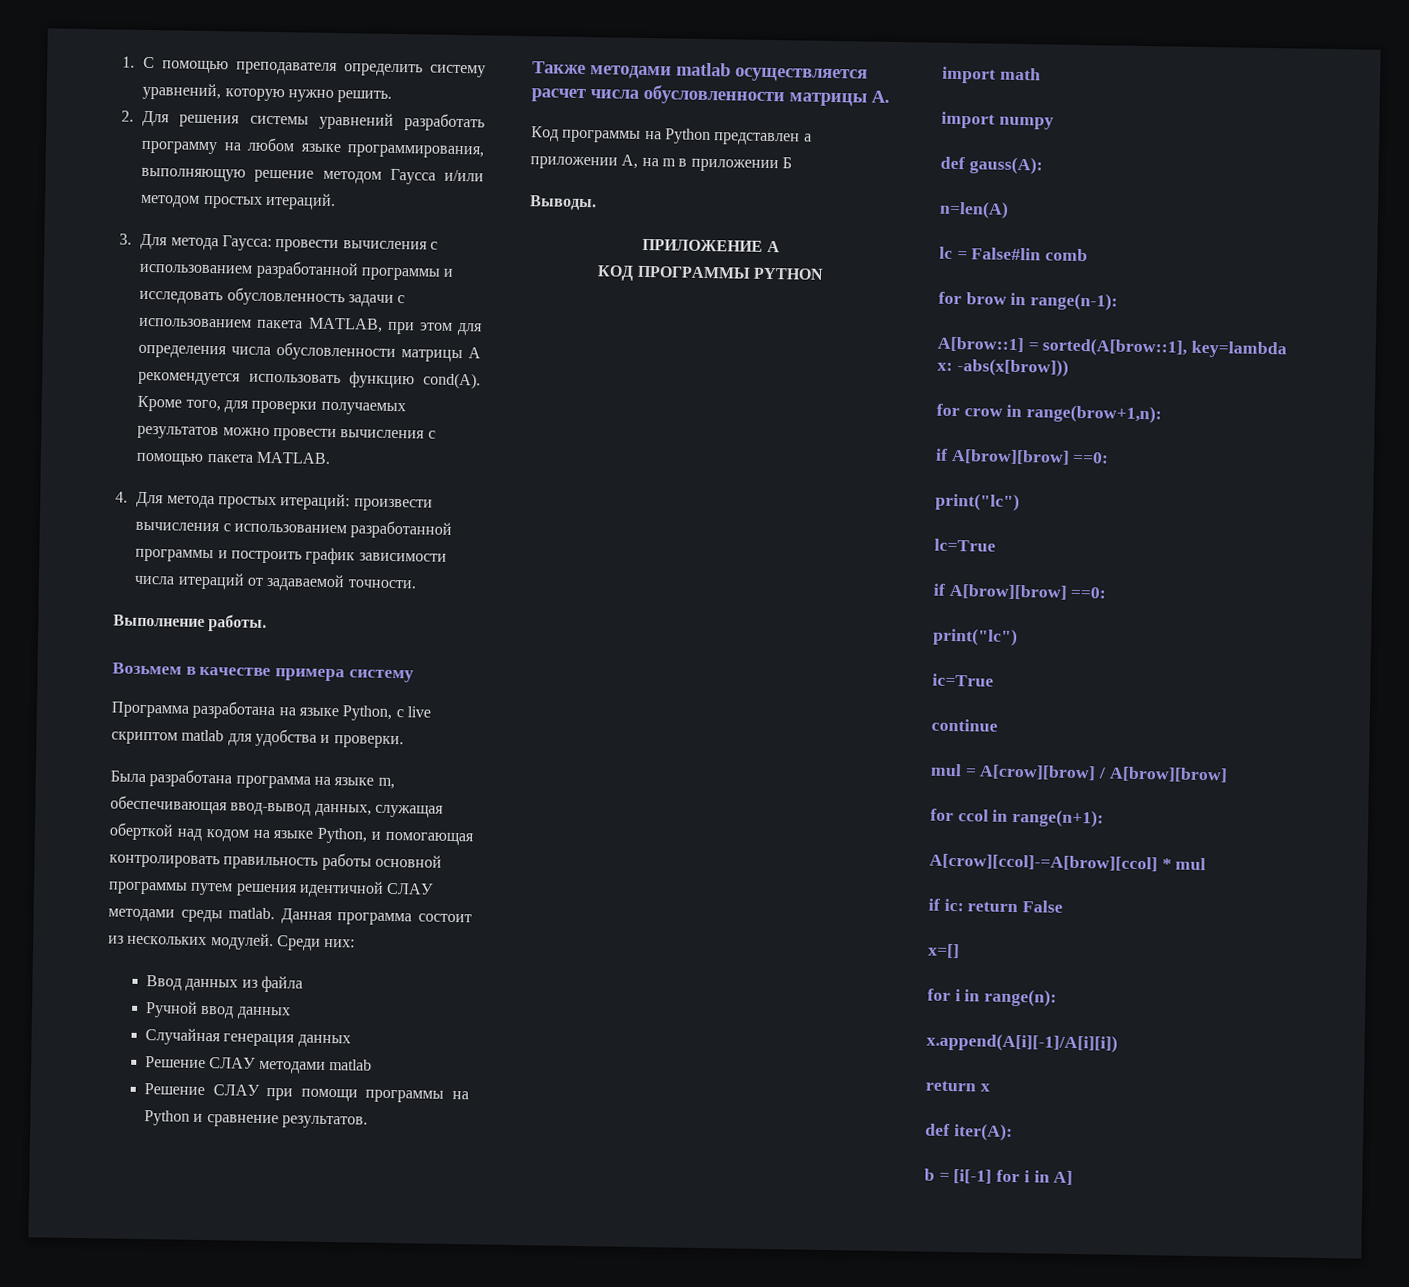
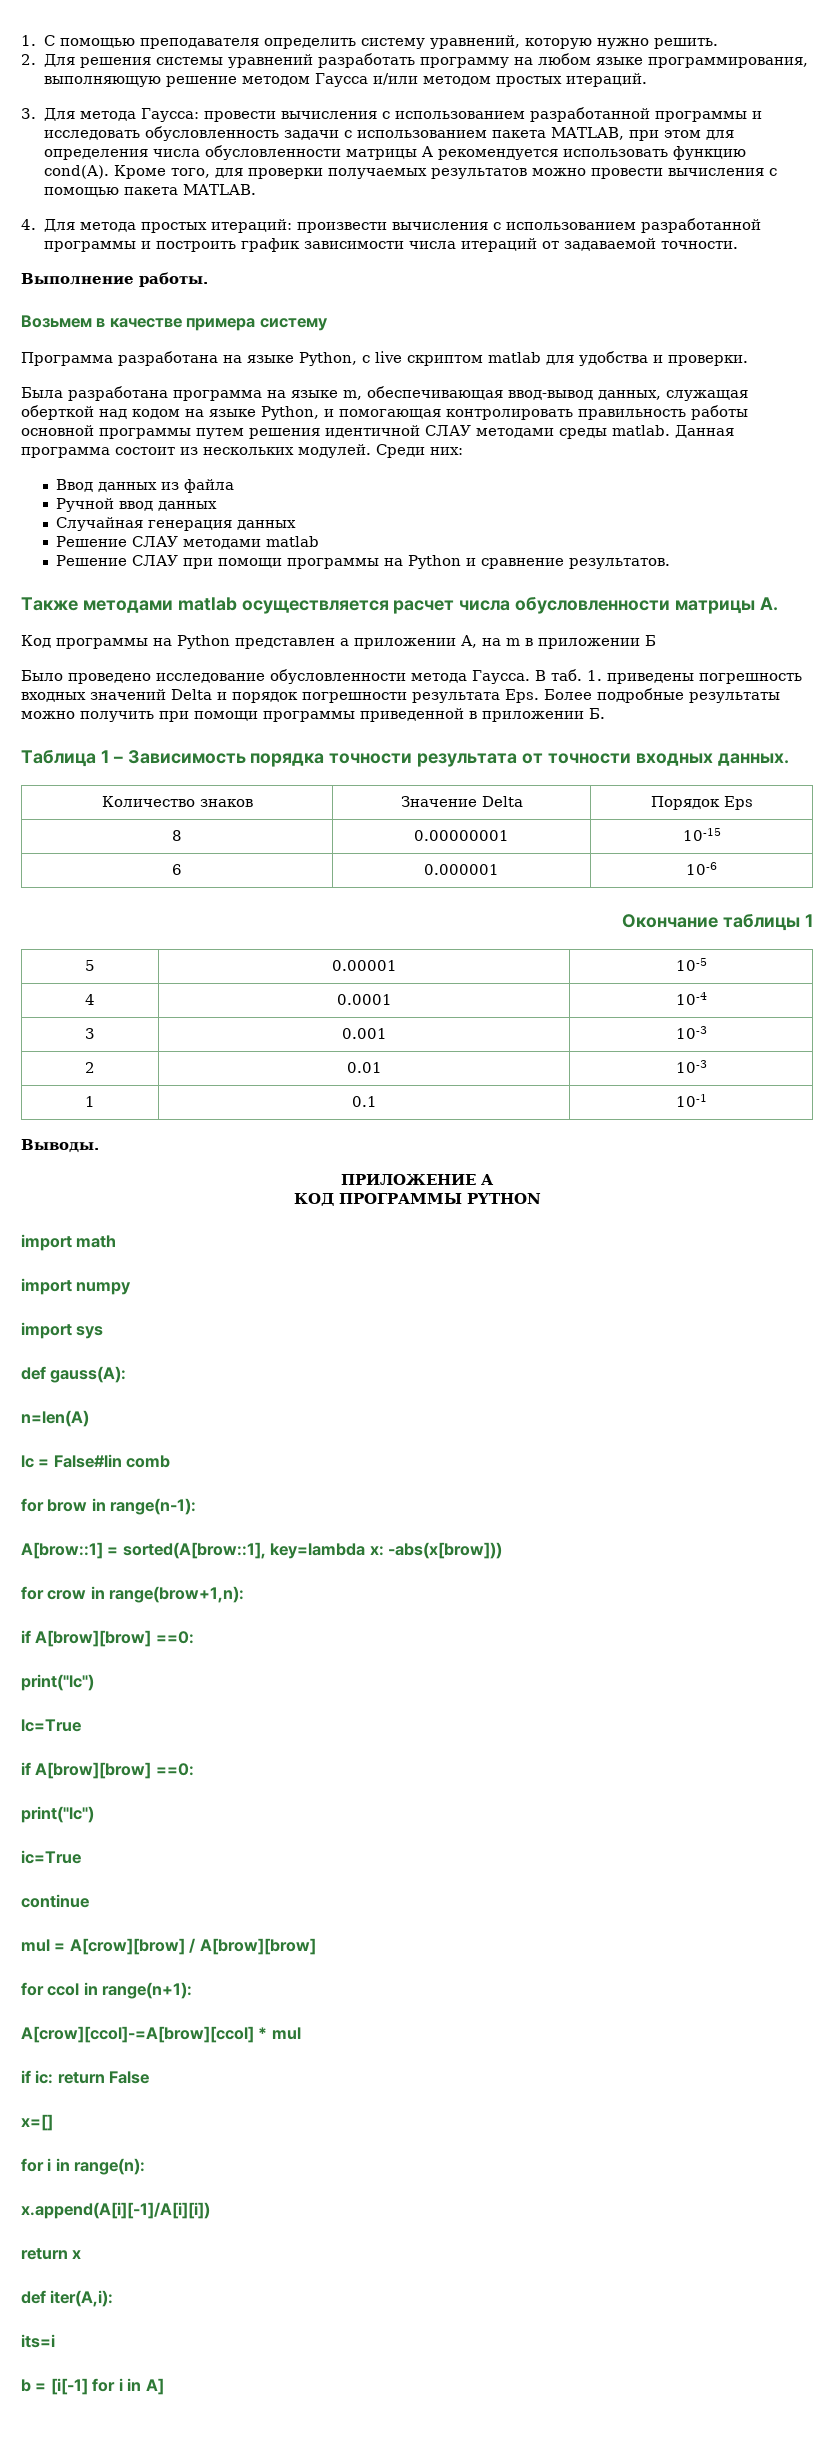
(792, 163) none -> [21,669,802,684] [21,688,780,703] [21,708,605,722] [21,749,789,767] [101,796,253,807] [400,796,523,807] [650,796,753,810] [172,830,182,841] [414,830,510,841] [682,828,721,841] [172,864,182,875] [424,864,500,875] [686,862,717,875] [622,913,813,931] [85,960,95,971] [331,960,397,971] [675,958,707,971] [85,994,95,1005] [336,994,392,1005] [675,992,707,1005] [85,1028,95,1039] [341,1028,387,1039] [675,1026,707,1039] [85,1062,95,1073] [346,1062,382,1073] [675,1060,707,1073] [85,1096,95,1107] [351,1096,377,1107] [675,1094,707,1107] // Было проведено исследование обусловленности метода Гаусса. В таб. 1. приведены погрешность входных значений Delta и порядок погрешности результата Eps. Более подробные результаты можно получить при помощи программы приведенной в приложении Б. // Таблица 1 – Зависимость порядка точности результата от точности входных данных. // Количество знаков | Значение Delta | Порядок Eps // 8 | 0.00000001 | 10-15 // 6 | 0.000001 | 10-6 // Окончание таблицы 1 // 5 | 0.00001 | 10-5 // 4 | 0.0001 | 10-4 // 3 | 0.001 | 10-3 // 2 | 0.01 | 10-3 // 1 | 0.1 | 10-1
(1054, 123) none -> [21,1322,104,1339] // import sys
[953,1123,1013,1142] iter(A): -> [50,2290,114,2307] [21,2334,55,2348] iter(A,i): // its=i

